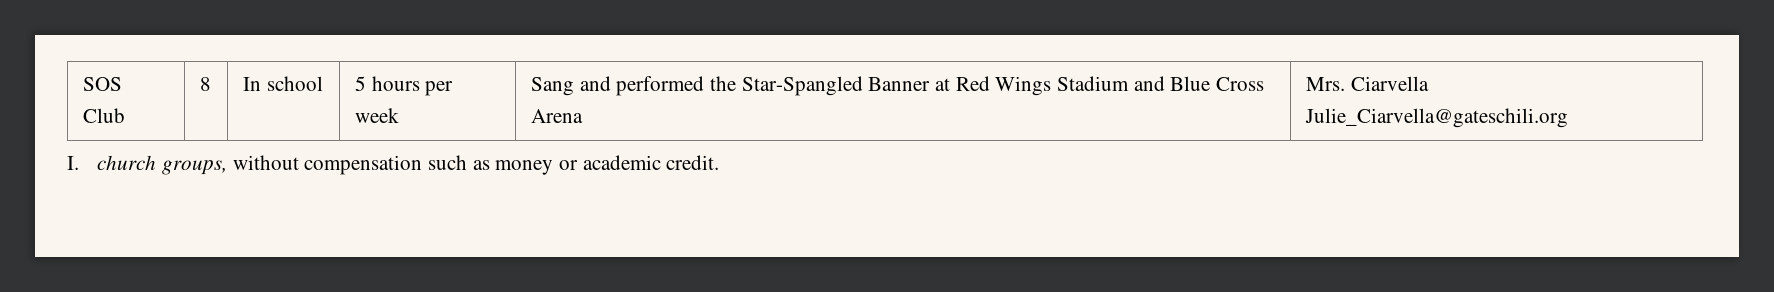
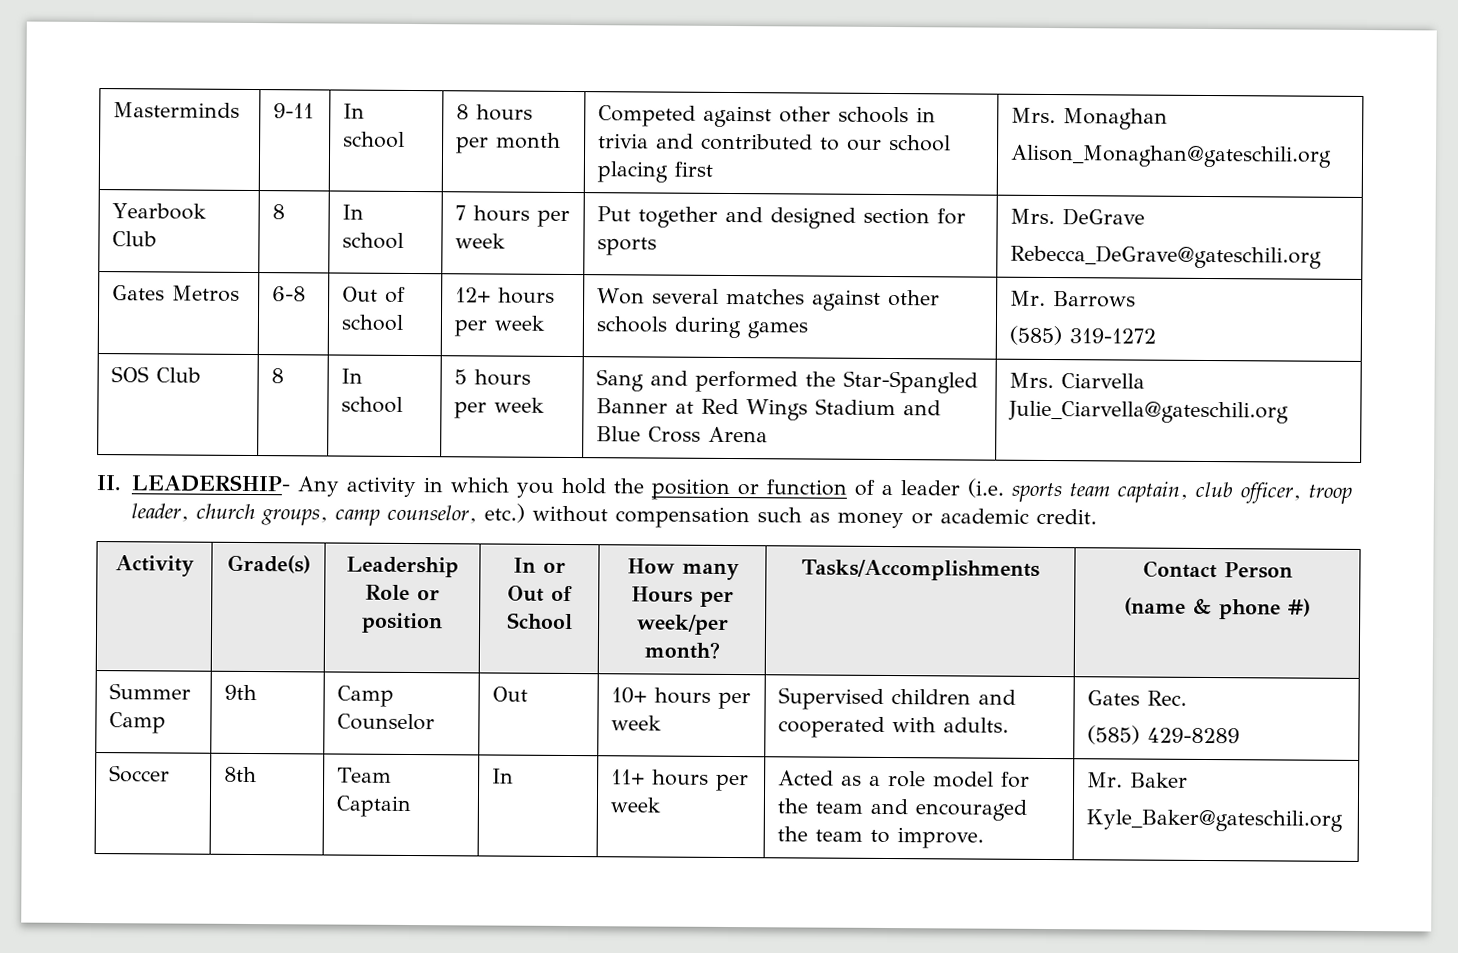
(82, 84) none -> [113,102,241,118] [273,103,315,119] [343,103,366,119] [343,131,406,148] [456,104,534,121] [456,132,562,154] [598,105,937,128] [598,133,952,152] [597,161,714,183] [1011,107,1169,130] [1010,144,1333,168] [112,203,208,220] [112,231,158,247] [272,204,286,220] [342,204,365,220] [342,232,405,249] [455,205,571,227] [455,233,507,249] [597,206,967,229] [597,237,658,256] [1010,208,1146,226] [1010,244,1323,269] [112,285,241,302] [272,286,307,302] [342,286,407,303] [341,314,405,331] [455,287,556,304] [454,315,547,337] [597,288,941,311] [596,316,809,339] [1010,290,1137,308] [1009,325,1157,346] Masterminds | 9-11 | In school | 8 hours per month | Competed against other schools in trivia and contributed to our school placing first | Mrs. Monaghan // Alison_Monaghan@gateschili.org // Yearbook Club | 8 | In school | 7 hours per week | Put together and designed section for sports | Mrs. DeGrave // Rebecca_DeGrave@gateschili.org // Gates Metros | 6-8 | Out of school | 12+ hours per week | Won several matches against other schools during games | Mr. Barrows // (585) 319-1272 //
[67,155,227,175] I. church groups, -> [96,474,1352,504] [130,503,525,526] II. LEADERSHIP- Any activity in which you hold the position or function of a leader (i.e. sports team captain, club officer, troop leader, church groups, camp counselor, etc.)
(720, 162) none -> [115,555,195,577] [226,554,311,574] [346,556,459,578] [365,584,440,601] [362,612,443,634] [512,557,566,573] [506,585,573,602] [506,612,573,630] [626,558,740,581] [631,586,734,608] [636,614,729,635] [643,641,720,659] [800,559,1041,581] [1142,560,1293,579] [1124,597,1311,620] [109,683,192,700] [109,712,167,734] [224,684,258,701] [337,685,395,707] [337,713,436,731] [492,686,529,702] [611,687,752,710] [611,715,663,731] [778,687,1017,710] [778,716,1010,738] [1087,690,1188,706] [1087,725,1241,745] [109,765,171,783] [224,766,258,783] [337,767,393,783] [336,795,412,818] [492,768,515,784] [611,769,750,792] [610,797,662,813] [778,770,1031,788] [777,798,1028,821] [777,826,985,849] [1087,772,1189,788] [1086,809,1344,832] // Activity | Grade(s) | Leadership Role or position | In or Out of School | How many Hours per week/per month? | Tasks/Accomplishments | Contact Person // (name & phone #) // Summer Camp | 9th | Camp Counselor | Out | 10+ hours per week | Supervised children and cooperated with adults. | Gates Rec. // (585) 429-8289 // Soccer | 8th | Team Captain | In | 11+ hours per week | Acted as a role model for the team and encouraged the team to improve. | Mr. Baker // Kyle_Baker@gateschili.org

